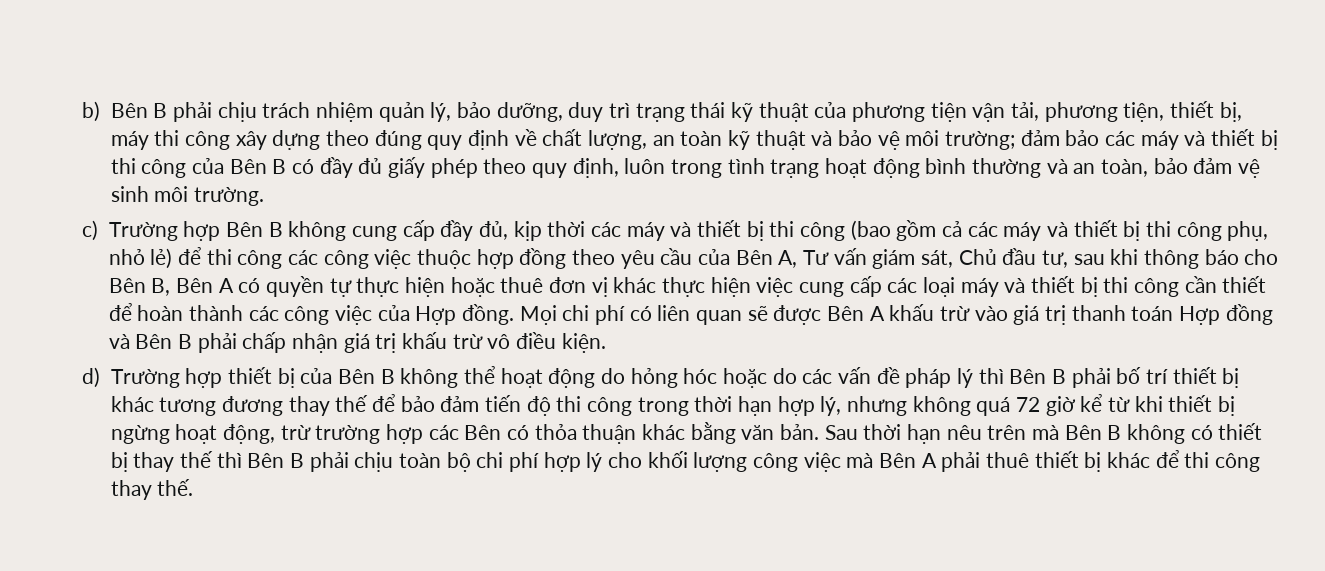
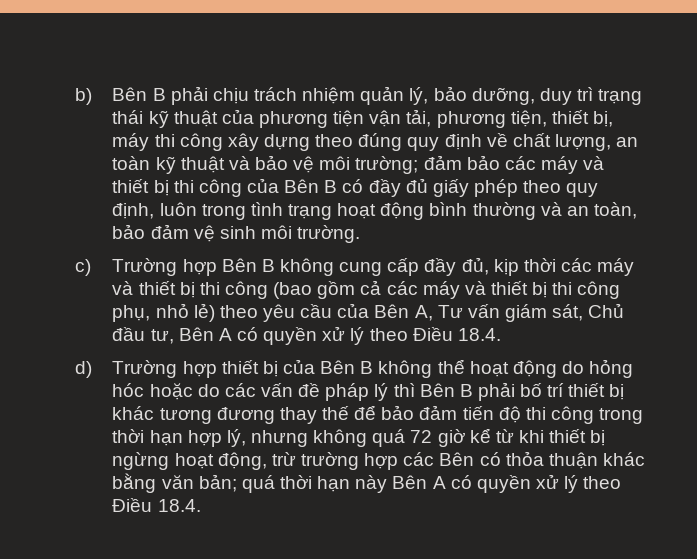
[177,247,567,269] để thi công các công việc thuộc hợp đồng -> (215, 312) none
[1073,249,1279,269] [108,276,1267,297] [108,303,1273,325] [108,332,606,353] sau khi thông báo cho Bên B, Bên A có quyền tự thực hiện hoặc thuê đơn vị khác thực hiện việc cung cấp các loại máy và thiết bị thi công cần thiết để hoàn thành các công việc của Hợp đồng. Mọi chi phí có liên quan sẽ được Bên A khấu trừ vào giá trị thanh toán Hợp đồng và Bên B phải chấp nhận giá trị khấu trừ vô điều kiện. -> [178,326,501,345] Bên A có quyền xử lý theo Điều 18.4.
[779,423,1263,444] [110,450,1260,472] [110,479,194,500] bản. Sau thời hạn nêu trên mà Bên B không có thiết bị thay thế thì Bên B phải chịu toàn bộ chi phí hợp lý cho khối lượng công việc mà Bên A phải thuê thiết bị khác để thi công thay thế. -> [198,474,622,493] [112,498,201,512] bản; quá thời hạn này Bên A có quyền xử lý theo Điều 18.4.

